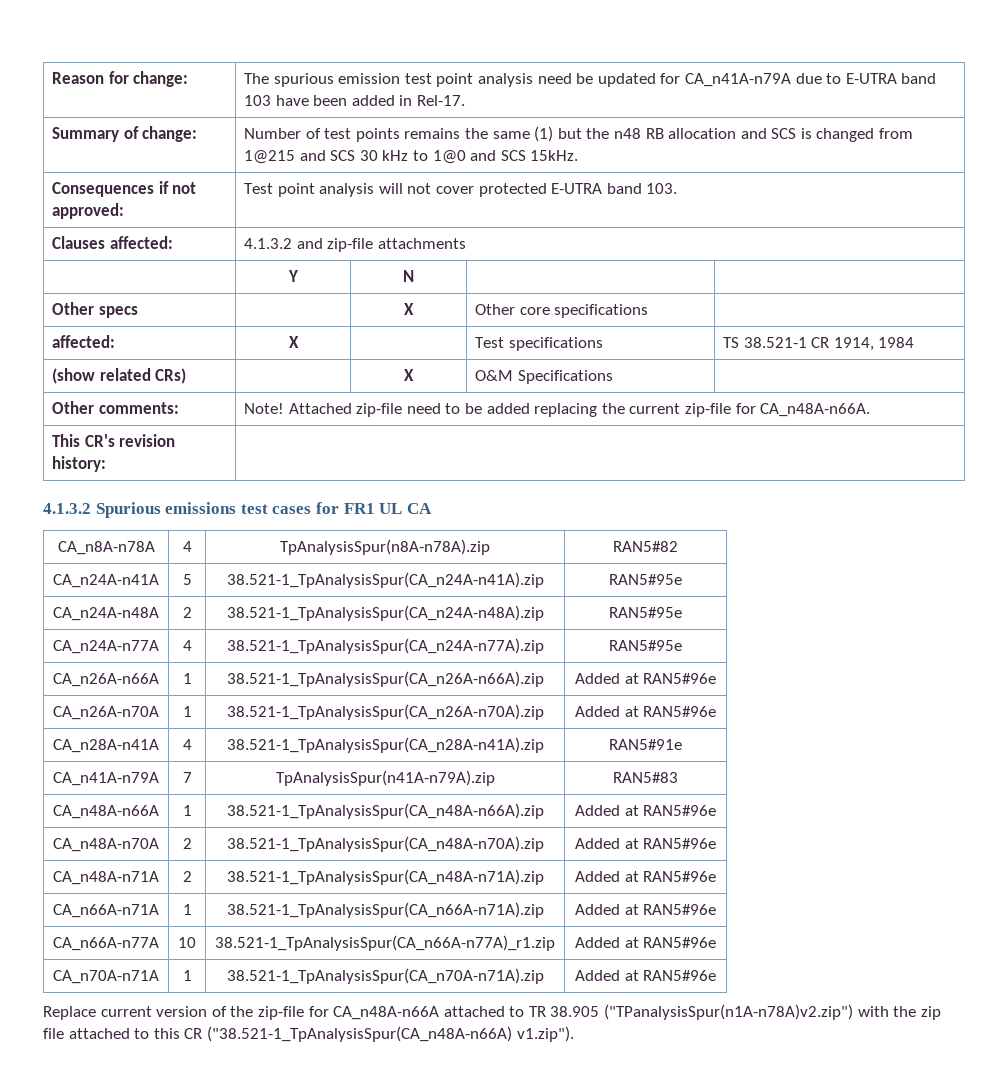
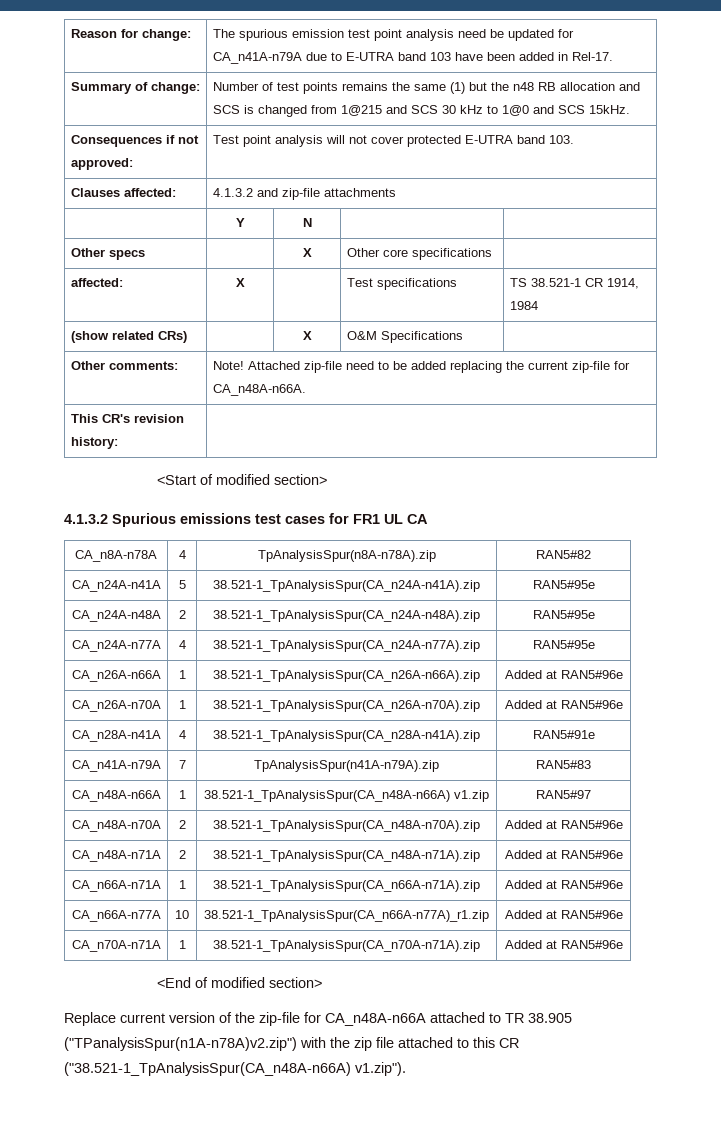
(107, 464) none -> [156,474,327,485] // <Start of modified section>
[226,803,544,819] [574,805,717,816] 38.521-1_TpAnalysisSpur(CA_n48A-n66A).zip | Added at RAN5#96e -> [204,790,489,802] [536,790,591,799] 38.521-1_TpAnalysisSpur(CA_n48A-n66A) v1.zip | RAN5#97
(717, 975) none -> [156,977,322,988] // <End of modified section>

